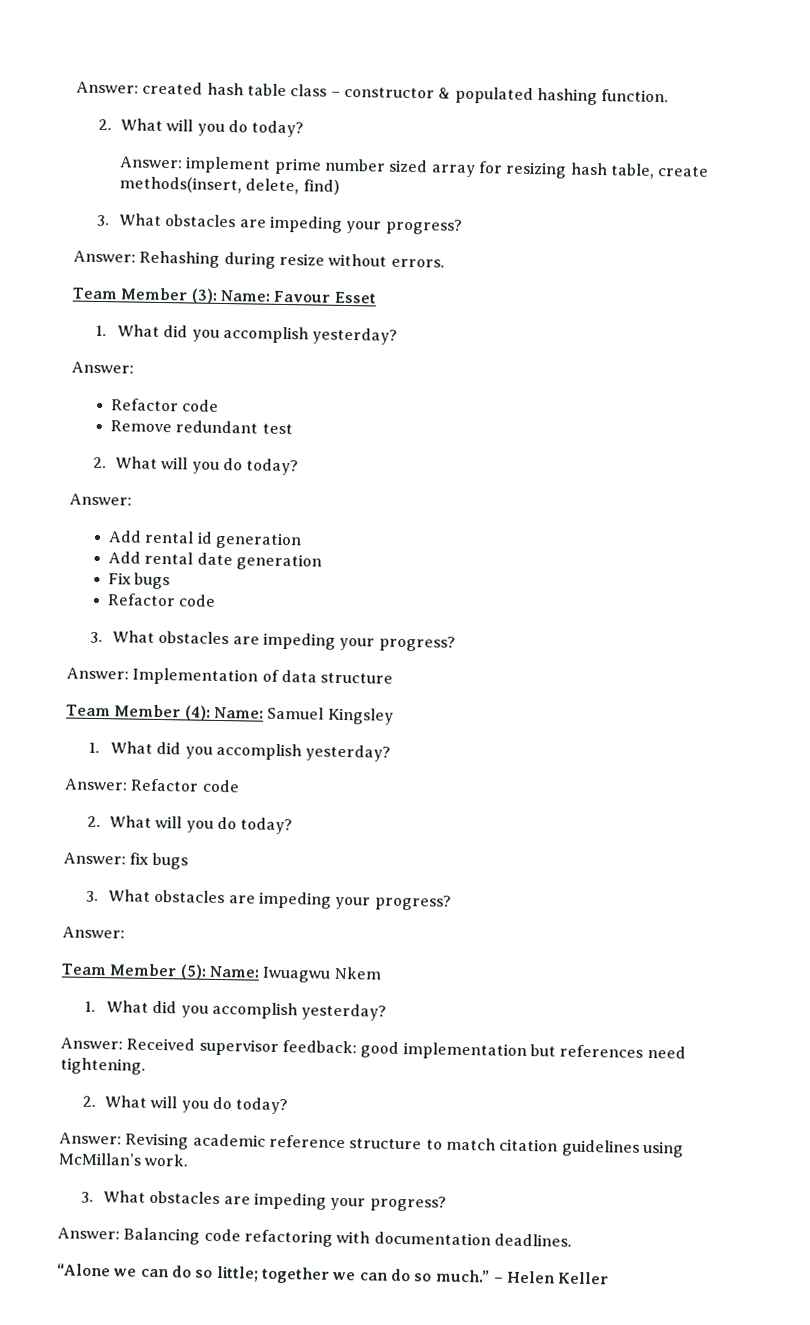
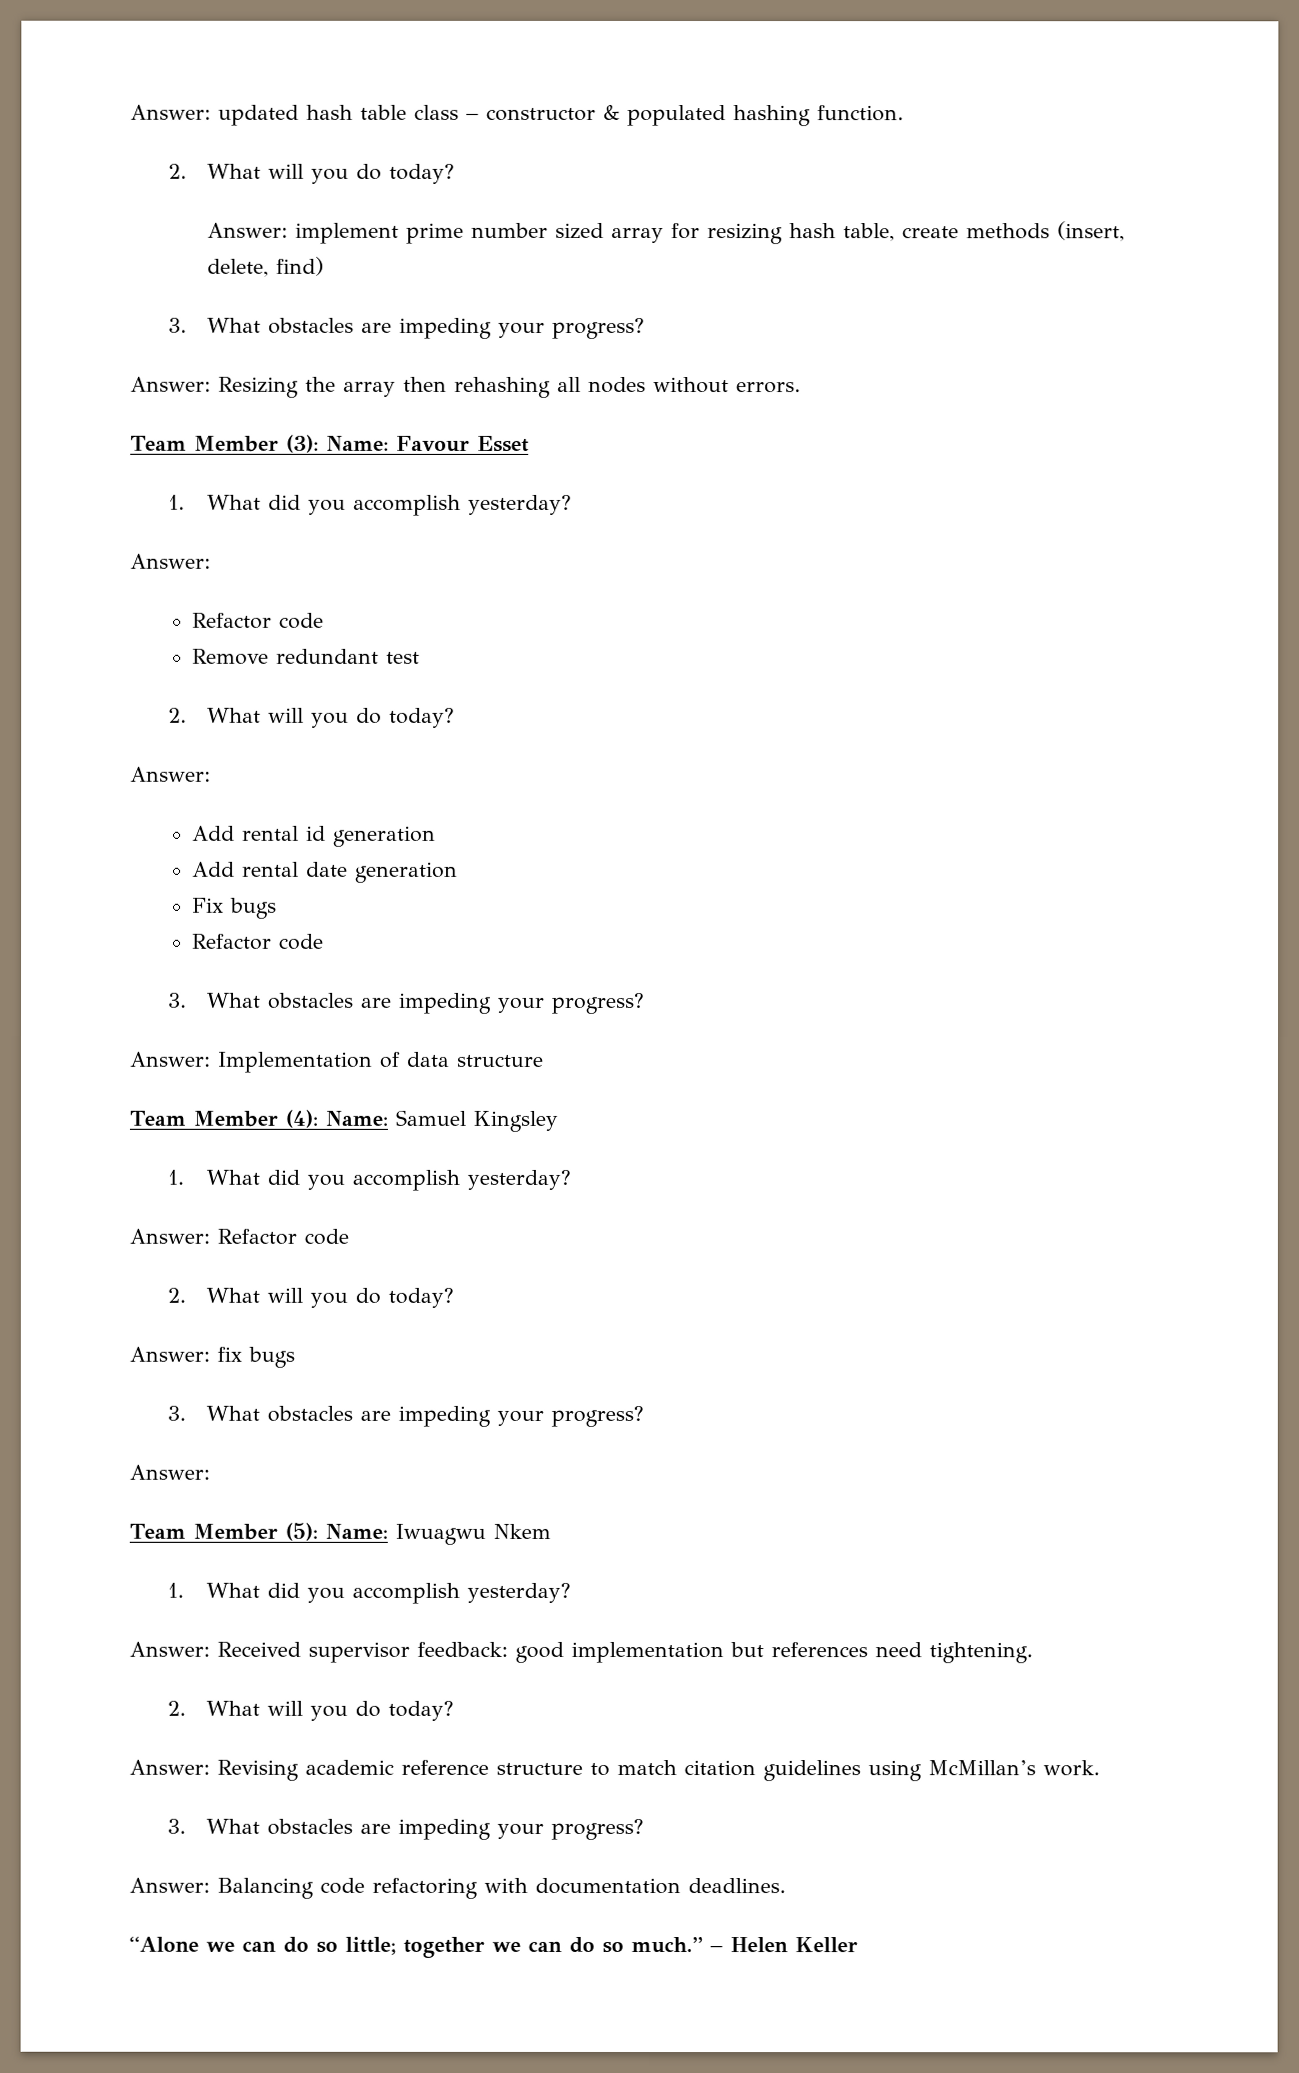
[76,81,204,95] Answer: created -> [130,104,299,126] Answer: updated
[119,176,243,194] methods(insert, -> [965,221,1125,242] methods (insert,
[139,250,325,269] Rehashing during resize -> [218,376,646,398] Resizing the array then rehashing all nodes

